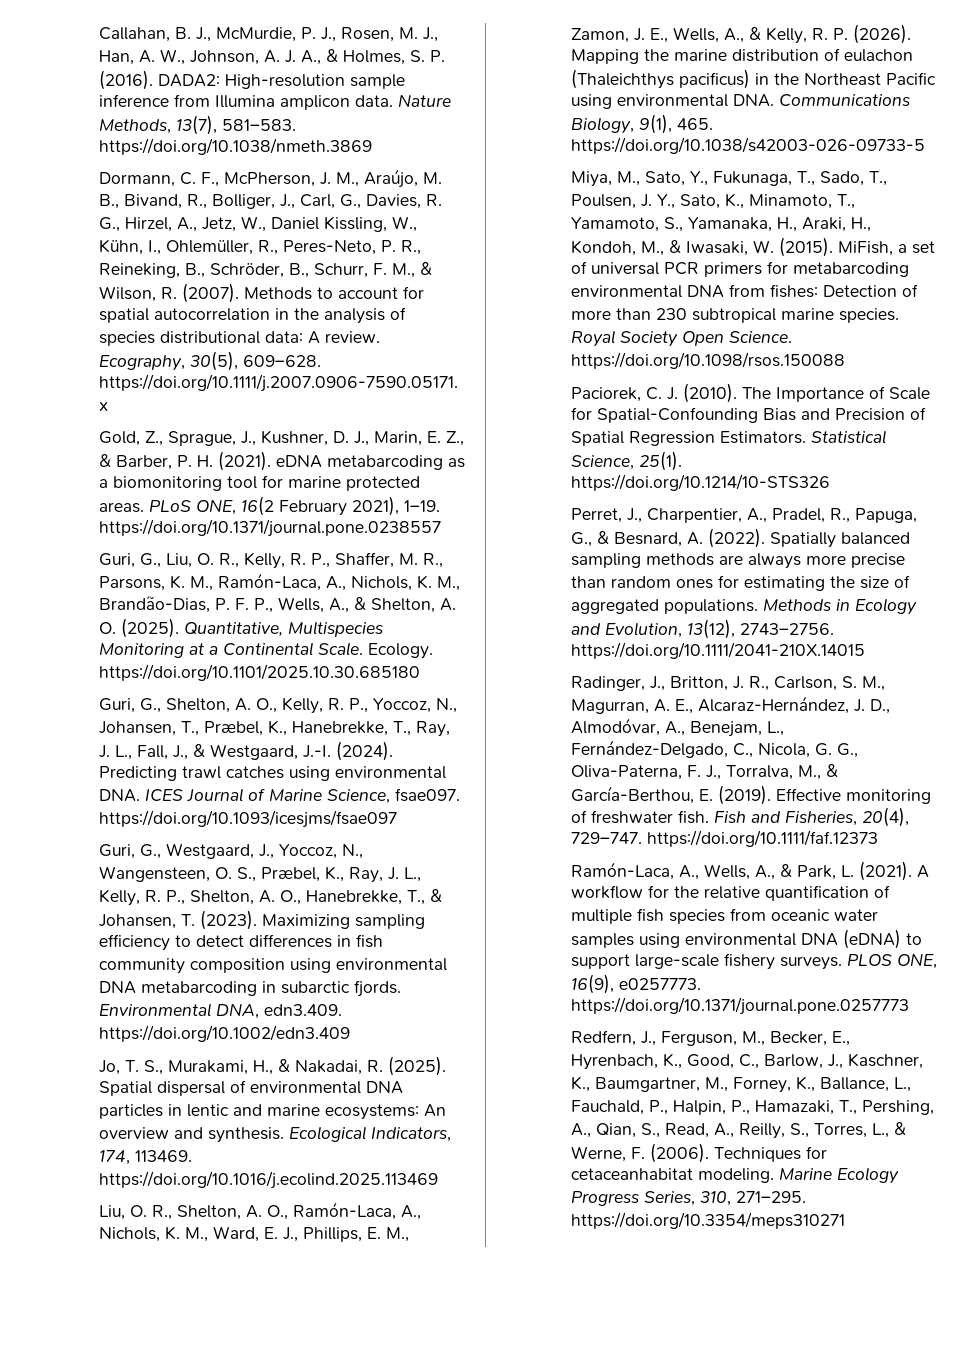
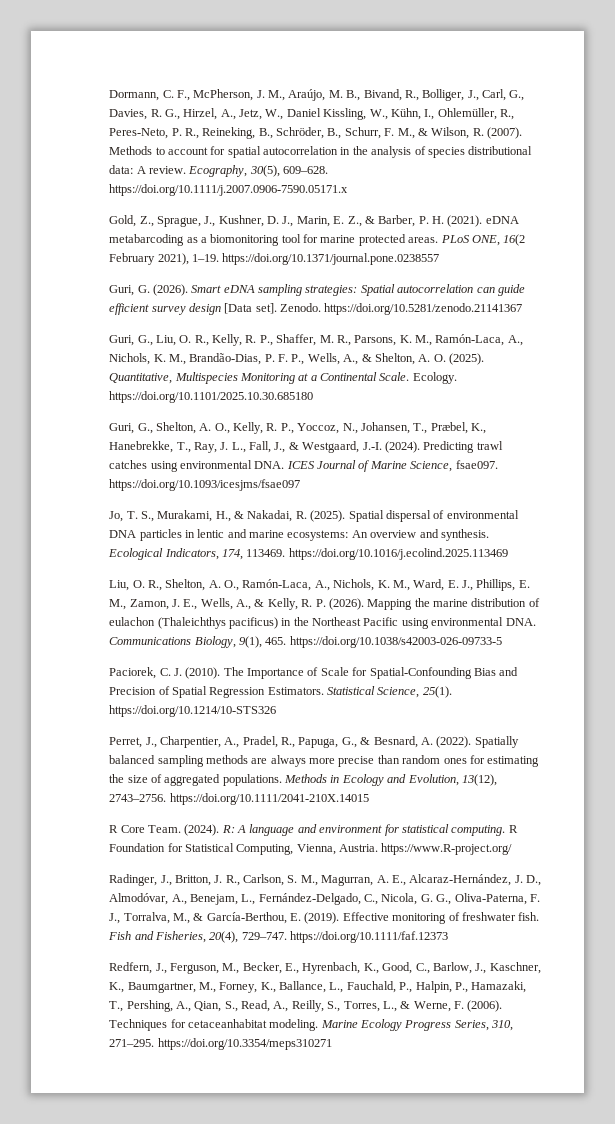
[99,27,439,42] [99,49,446,65] [99,70,406,90] [99,94,452,110] [99,115,297,135] [99,138,373,155] Callahan, B. J., McMurdie, P. J., Rosen, M. J., Han, A. W., Johnson, A. J. A., & Holmes, S. P. (2016). DADA2: High-resolution sample inference from Illumina amplicon data. Nature Methods, 13(7), 581–583. https://doi.org/10.1038/nmeth.3869 // -> (109, 95) none
(442, 528) none -> [109,284,525,296] [109,303,523,315] // Guri, G. (2026). Smart eDNA sampling strategies: Spatial autocorrelation can guide efficient survey design [Data set]. Zenodo. https://doi.org/10.5281/zenodo.21141367
[99,843,364,859] [99,866,422,883] [99,889,443,906] [99,910,426,930] [99,934,384,951] [99,958,448,974] [99,980,402,997] [99,1003,343,1019] [99,1025,351,1042] // Guri, G., Westgaard, J., Yoccoz, N., Wangensteen, O. S., Præbel, K., Ray, J. L., Kelly, R. P., Shelton, A. O., Hanebrekke, T., & Johansen, T. (2023). Maximizing sampling efficiency to detect differences in fish community composition using environmental DNA metabarcoding in subarctic fjords. Environmental DNA, edn3.409. https://doi.org/10.1002/edn3.409 -> (301, 485) none
[571,171,888,187] [571,193,856,209] [571,217,872,232] [571,237,936,257] [571,261,910,277] [571,284,919,298] [571,308,900,323] [571,330,793,347] [571,352,846,369] // Miya, M., Sato, Y., Fukunaga, T., Sado, T., Poulsen, J. Y., Sato, K., Minamoto, T., Yamamoto, S., Yamanaka, H., Araki, H., Kondoh, M., & Iwasaki, W. (2015). MiFish, a set of universal PCR primers for metabarcoding environmental DNA from fishes: Detection of more than 230 subtropical marine species. Royal Society Open Science. https://doi.org/10.1098/rsos.150088 -> (502, 642) none
(866, 650) none -> [109,824,518,836] [109,843,513,855] // R Core Team. (2024). R: A language and environment for statistical computing. R Foundation for Statistical Computing, Vienna, Austria. https://www.R-project.org/
[571,861,930,881] [571,885,891,901] [571,908,879,924] [571,929,923,949] [571,953,938,970] [571,974,702,994] [571,997,910,1015] // Ramón-Laca, A., Wells, A., & Park, L. (2021). A workflow for the relative quantification of multiple fish species from oceanic water samples using environmental DNA (eDNA) to support large-scale fishery surveys. PLOS ONE, 16(9), e0257773. https://doi.org/10.1371/journal.pone.0257773 -> (449, 937) none

